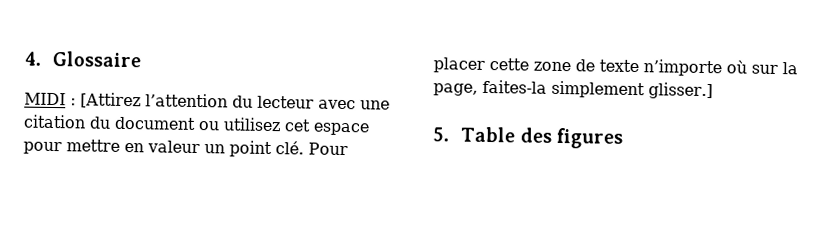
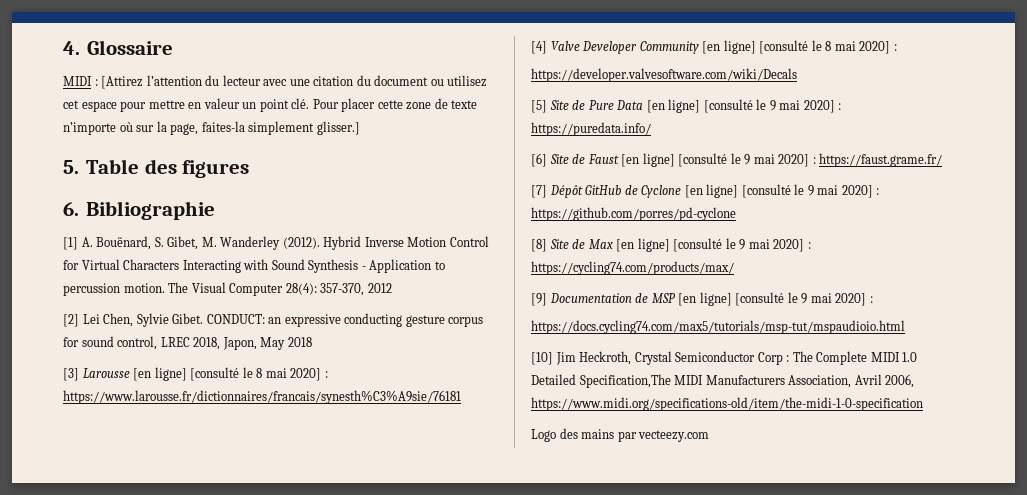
(623, 138) none -> [63,201,216,220] [63,236,489,250] [63,259,445,273] [63,282,392,296] [63,313,484,327] [63,336,312,350] [63,367,328,381] [63,390,461,404] [531,40,897,54] [531,68,797,82] [531,99,842,113] [531,122,651,136] [531,153,943,167] [531,184,880,198] [531,207,736,221] [531,238,811,252] [531,261,734,275] [531,292,873,306] [531,320,905,334] [531,351,918,365] [531,374,915,388] [531,397,923,411] [531,428,710,442] // 6. Bibliographie // [1] A. Bouënard, S. Gibet, M. Wanderley (2012). Hybrid Inverse Motion Control for Virtual Characters Interacting with Sound Synthesis - Application to percussion motion. The Visual Computer 28(4): 357-370, 2012 // [2] Lei Chen, Sylvie Gibet. CONDUCT: an expressive conducting gesture corpus for sound control, LREC 2018, Japon, May 2018 // [3] Larousse [en ligne] [consulté le 8 mai 2020] : https://www.larousse.fr/dictionnaires/francais/synesth%C3%A9sie/76181 // [4] Valve Developer Community [en ligne] [consulté le 8 mai 2020] : // https://developer.valvesoftware.com/wiki/Decals // [5] Site de Pure Data [en ligne] [consulté le 9 mai 2020] : https://puredata.info/ // [6] Site de Faust [en ligne] [consulté le 9 mai 2020] : https://faust.grame.fr/ // [7] Dépôt GitHub de Cyclone [en ligne] [consulté le 9 mai 2020] : https://github.com/porres/pd-cyclone // [8] Site de Max [en ligne] [consulté le 9 mai 2020] : https://cycling74.com/products/max/ // [9] Documentation de MSP [en ligne] [consulté le 9 mai 2020] : // https://docs.cycling74.com/max5/tutorials/msp-tut/mspaudioio.html // [10] Jim Heckroth, Crystal Semiconductor Corp : The Complete MIDI 1.0 Detailed Specification,The MIDI Manufacturers Association, Avril 2006, https://www.midi.org/specifications-old/item/the-midi-1-0-specification // Logo des mains par vecteezy.com

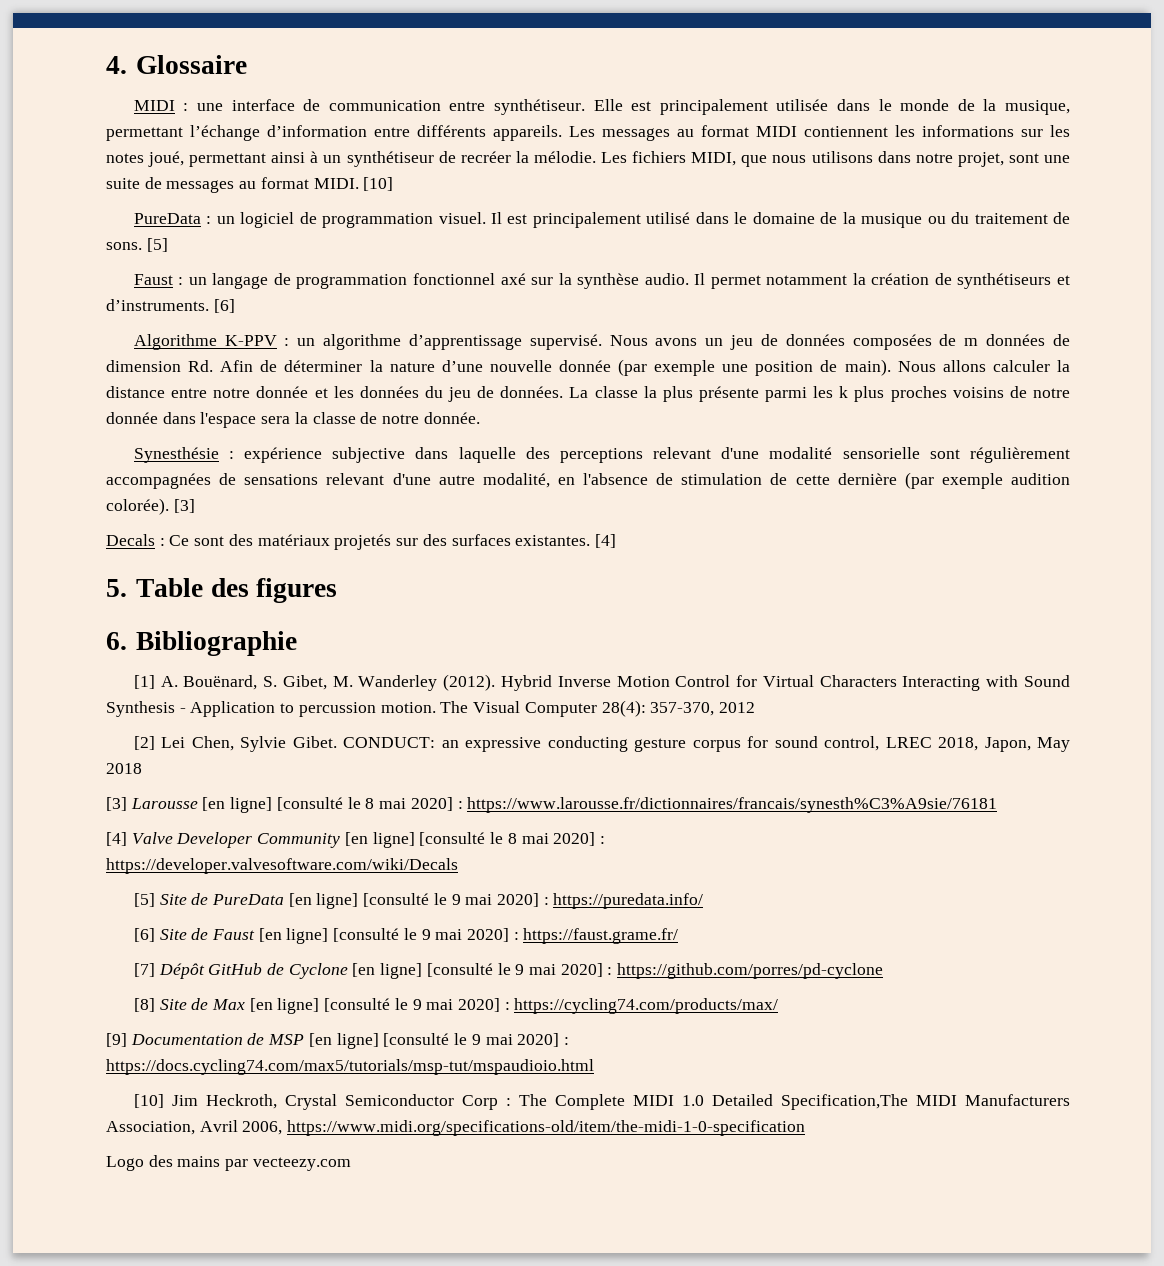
[101,75,488,89] [63,98,478,112] [63,121,360,135] [Attirez l’attention du lecteur avec une citation du document ou utilisez cet espace pour mettre en valeur un point clé. Pour placer cette zone de texte n’importe où sur la page, faites-la simplement glisser.] -> [196,99,1070,115] [106,125,1070,141] [106,151,1070,167] [106,177,394,193] [133,212,1070,228] [106,238,168,252] [133,273,1070,289] [106,299,235,313] [133,334,1070,350] [106,359,1070,376] [106,386,1071,402] [106,412,480,428] [133,447,1070,463] [106,472,1070,489] [106,498,195,515] [106,534,616,550] une interface de communication entre synthétiseur. Elle est principalement utilisée dans le monde de la musique, permettant l’échange d’information entre différents appareils. Les messages au format MIDI contiennent les informations sur les notes joué, permettant ainsi à un synthétiseur de recréer la mélodie. Les fichiers MIDI, que nous utilisons dans notre projet, sont une suite de messages au format MIDI. [10] // PureData : un logiciel de programmation visuel. Il est principalement utilisé dans le domaine de la musique ou du traitement de sons. [5] // Faust : un langage de programmation fonctionnel axé sur la synthèse audio. Il permet notamment la création de synthétiseurs et d’instruments. [6] // Algorithme K-PPV : un algorithme d’apprentissage supervisé. Nous avons un jeu de données composées de m données de dimension Rd. Afin de déterminer la nature d’une nouvelle donnée (par exemple une position de main). Nous allons calculer la distance entre notre donnée et les données du jeu de données. La classe la plus présente parmi les k plus proches voisins de notre donnée dans l'espace sera la classe de notre donnée. // Synesthésie : expérience subjective dans laquelle des perceptions relevant d'une modalité sensorielle sont régulièrement accompagnées de sensations relevant d'une autre modalité, en l'absence de stimulation de cette dernière (par exemple audition colorée). [3] // Decals : Ce sont des matériaux projetés sur des surfaces existantes. [4]
[588,100,644,110] Pure Data -> [211,894,284,905] PureData

